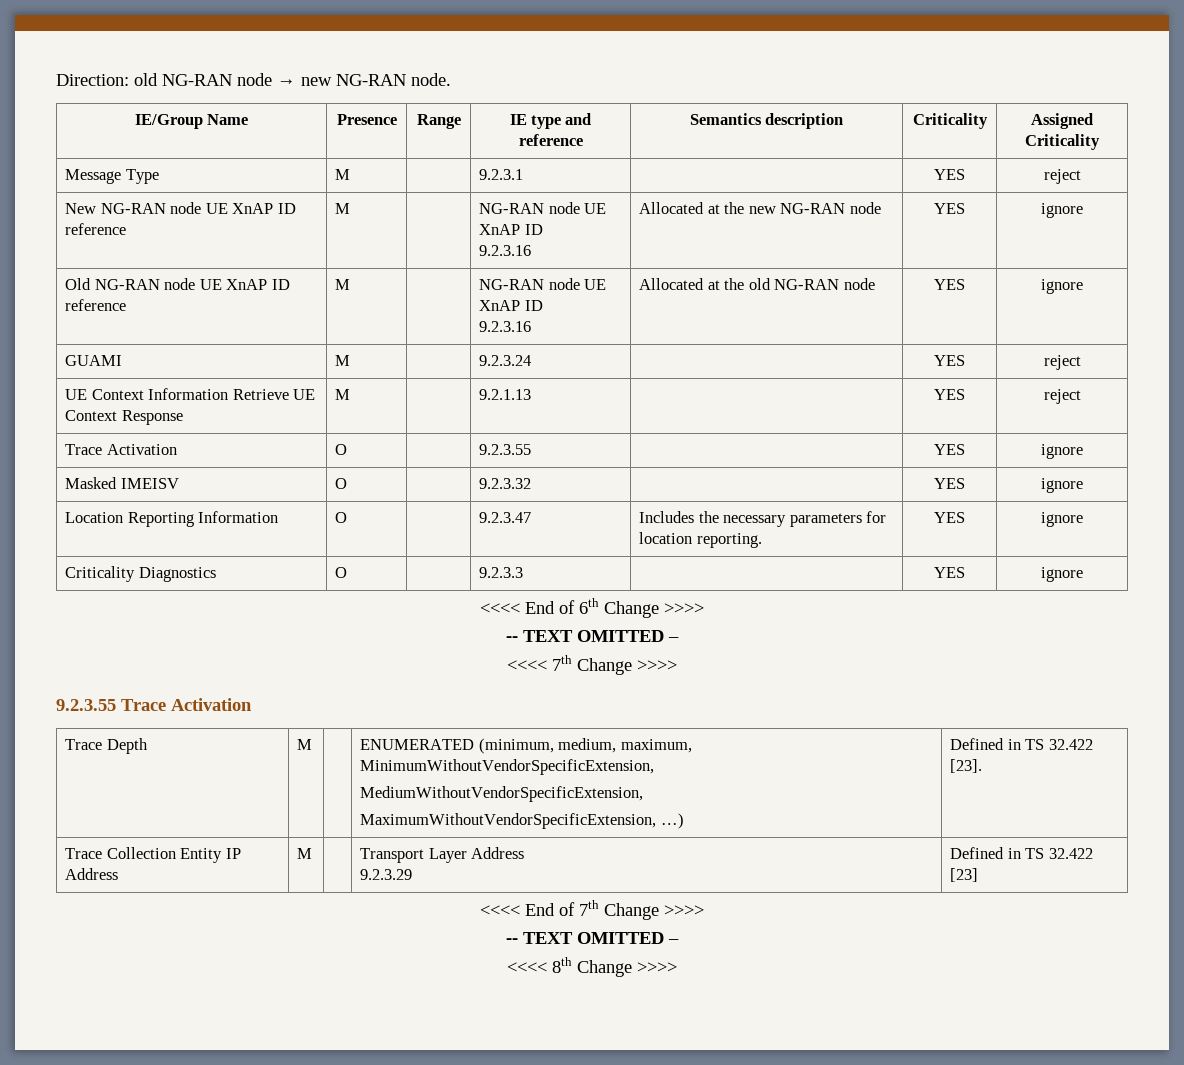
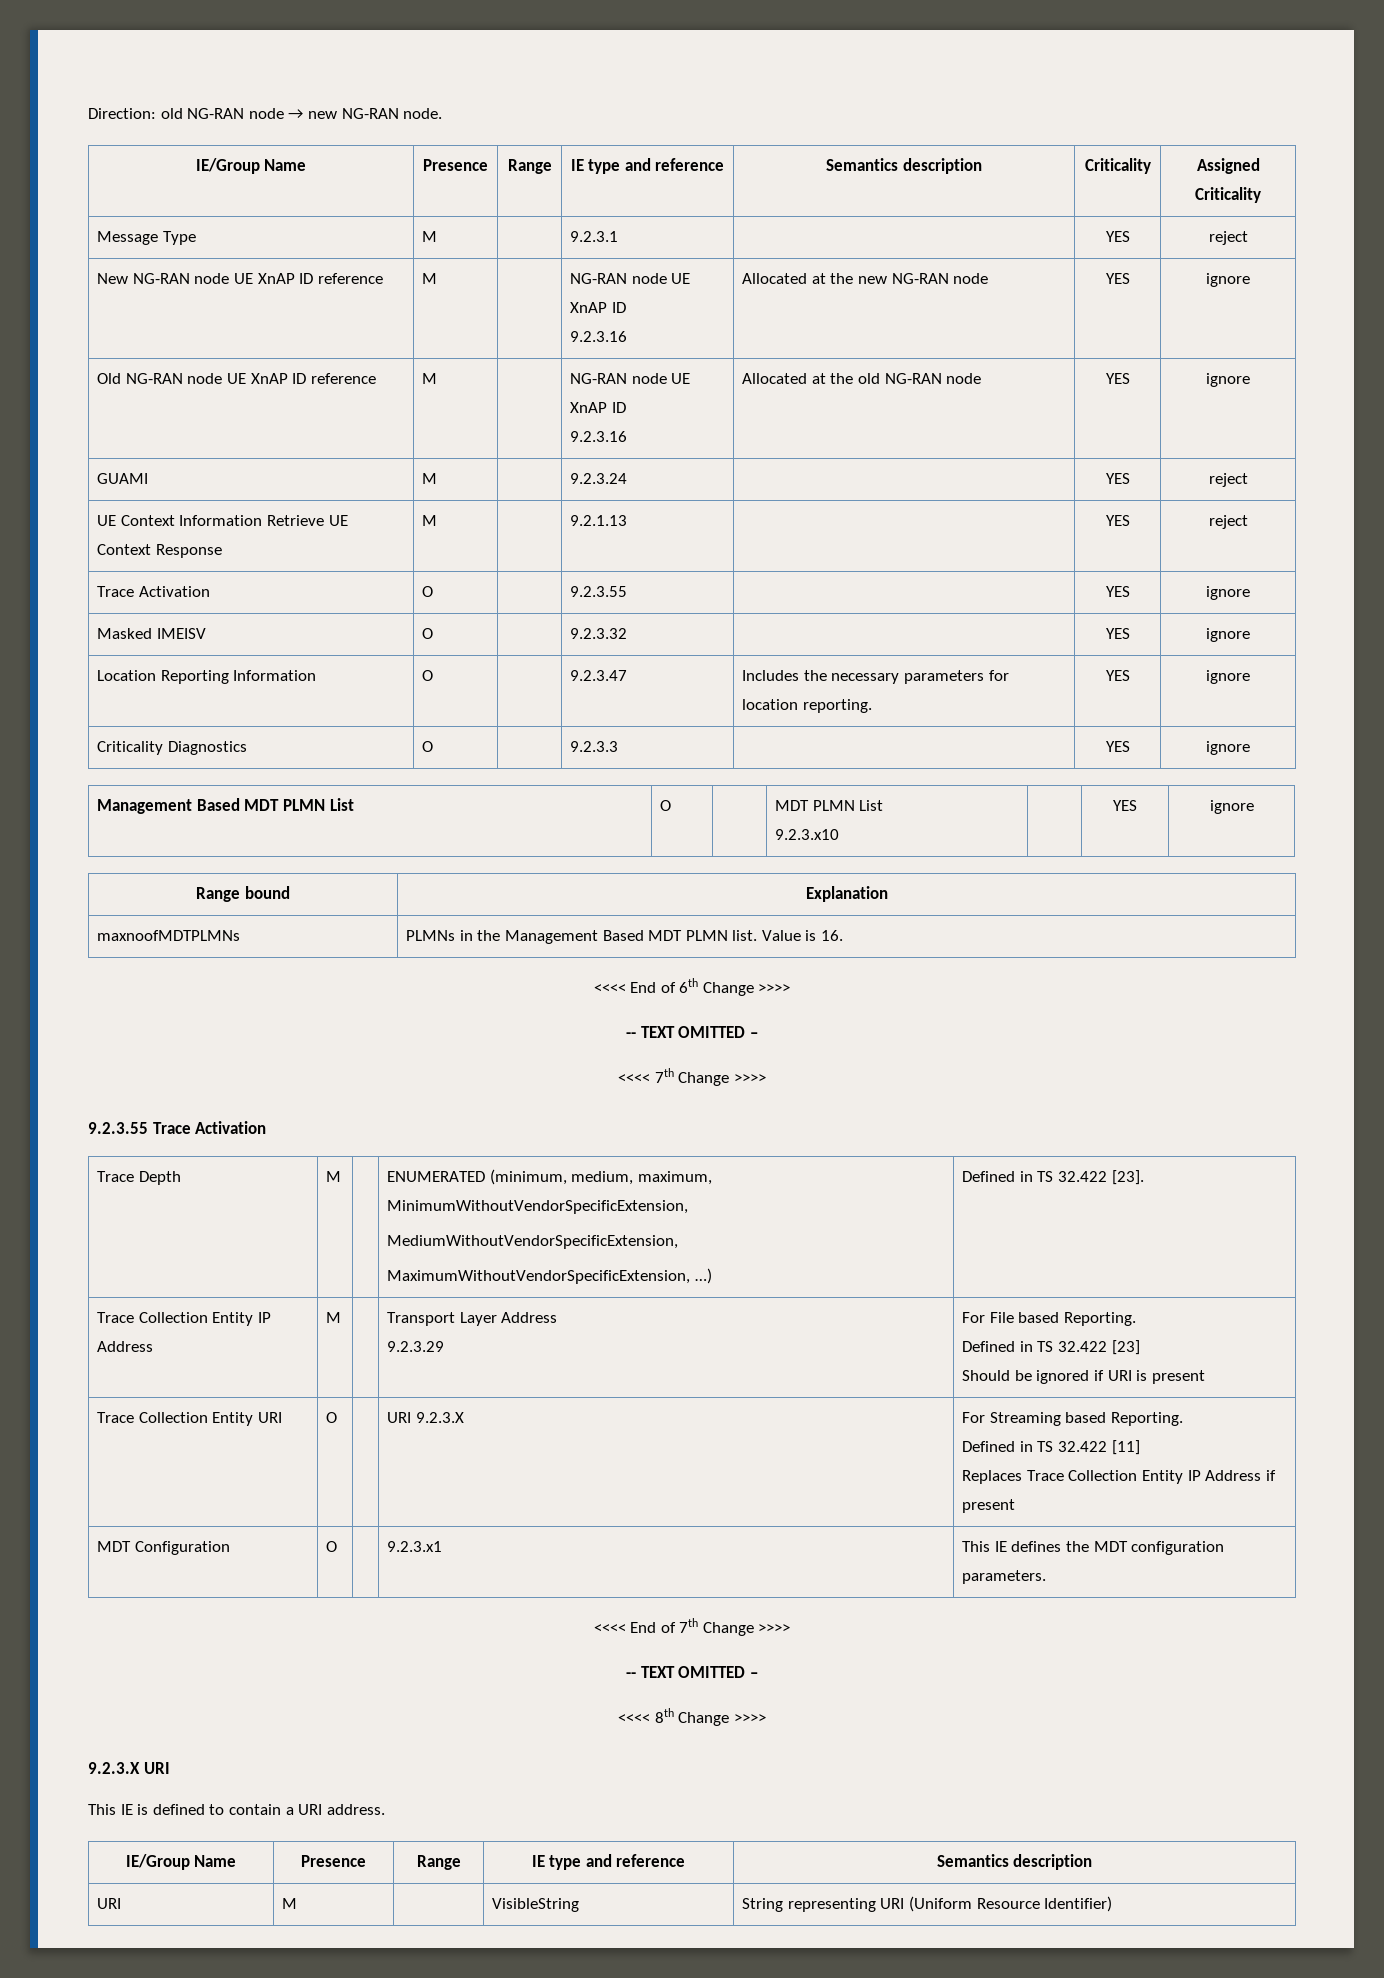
(1083, 574) none -> [97,798,354,814] [660,800,672,811] [775,800,884,811] [775,829,840,840] [1113,800,1137,811] [1209,800,1254,814] [196,886,290,902] [805,886,888,902] [97,930,241,941] [406,930,844,944] // Management Based MDT PLMN List | O | | MDT PLMN List // 9.2.3.x10 | | YES | ignore // Range bound | Explanation // maxnoofMDTPLMNs | PLMNs in the Management Based MDT PLMN list. Value is 16.
(413, 874) none -> [962,1312,1136,1326] For File based Reporting. //
(979, 875) none -> [962,1370,1205,1384] [97,1412,282,1426] [326,1412,338,1423] [387,1412,464,1423] [962,1412,1183,1426] [962,1440,1140,1455] [962,1470,1276,1484] [962,1499,1016,1513] [97,1541,230,1555] [326,1541,338,1552] [387,1541,443,1552] [962,1541,1225,1555] [962,1570,1047,1584] // Should be ignored if URI is present // Trace Collection Entity URI | O | | URI 9.2.3.X | For Streaming based Reporting. // Defined in TS 32.422 [11] // Replaces Trace Collection Entity IP Address if present // MDT Configuration | O | | 9.2.3.x1 | This IE defines the MDT configuration parameters.
(677, 967) none -> [88,1762,170,1774] [88,1804,385,1815] [125,1854,237,1870] [301,1855,366,1867] [416,1855,461,1870] [531,1854,686,1870] [936,1854,1093,1870] [97,1898,122,1909] [282,1898,298,1909] [492,1898,580,1912] [742,1896,1113,1912] // 9.2.3.X URI // This IE is defined to contain a URI address. // IE/Group Name | Presence | Range | IE type and reference | Semantics description // URI | M | | VisibleString | String representing URI (Uniform Resource Identifier)

